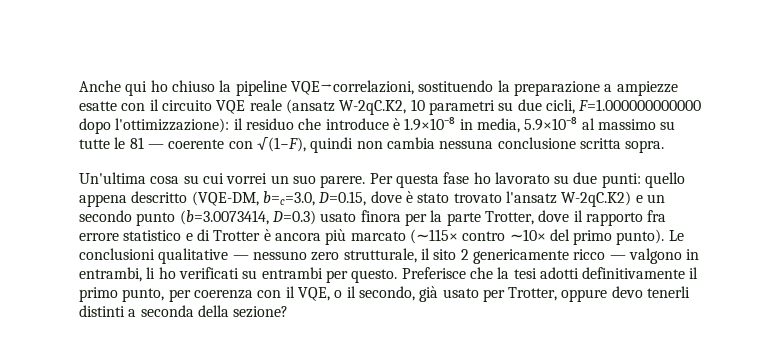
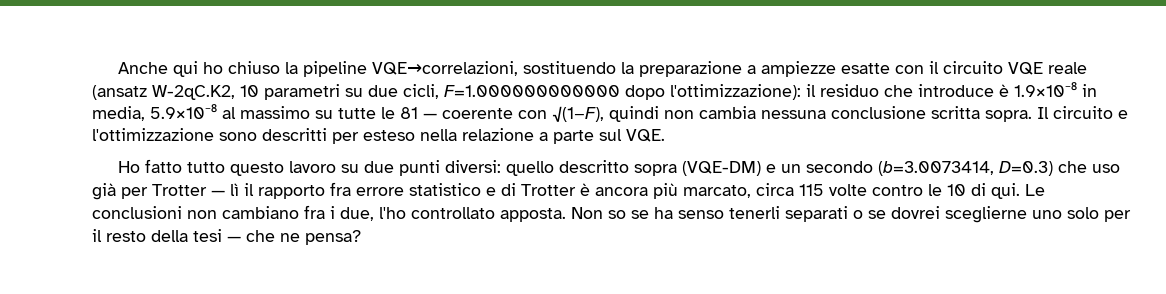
[79,172,686,188] [79,191,632,207] // Un'ultima cosa su cui vorrei un suo parere. Per questa fase ho lavorato su due punti: quello appena descritto (VQE-DM, b=c=3.0, D=0.15, dove è stato trovato l'ansatz W-2qC.K2) -> [1037,106,1128,119] [92,128,665,144] [117,159,761,176] Il circuito e l'ottimizzazione sono descritti per esteso nella relazione a parte sul VQE. // Ho fatto tutto questo lavoro su due punti diversi: quello descritto sopra (VQE-DM)
[136,212,176,226] punto -> (873, 167) none
[320,210,570,226] usato finora per la parte Trotter, dove -> [1057,161,1120,173] [92,183,239,200] che uso già per Trotter — lì
[350,229,684,245] [79,248,700,264] [79,267,699,283] [79,286,691,302] [79,305,289,318] marcato (∼115× contro ∼10× del primo punto). Le conclusioni qualitative — nessuno zero strutturale, il sito 2 genericamente ricco — valgono in entrambi, li ho verificati su entrambi per questo. Preferisce che la tesi adotti definitivamente il primo punto, per coerenza con il VQE, o il secondo, già usato per Trotter, oppure devo tenerli distinti a seconda della sezione? -> [683,183,1045,199] [92,205,1131,223] [92,229,361,245] marcato, circa 115 volte contro le 10 di qui. Le conclusioni non cambiano fra i due, l'ho controllato apposta. Non so se ha senso tenerli separati o se dovrei sceglierne uno solo per il resto della tesi — che ne pensa?

